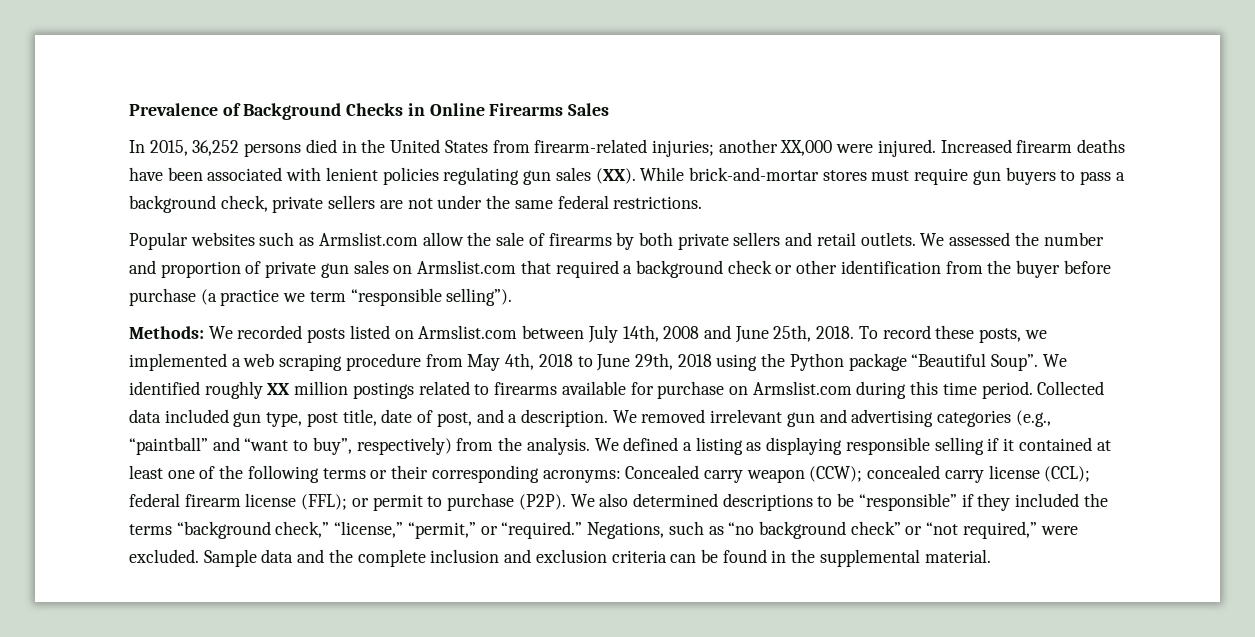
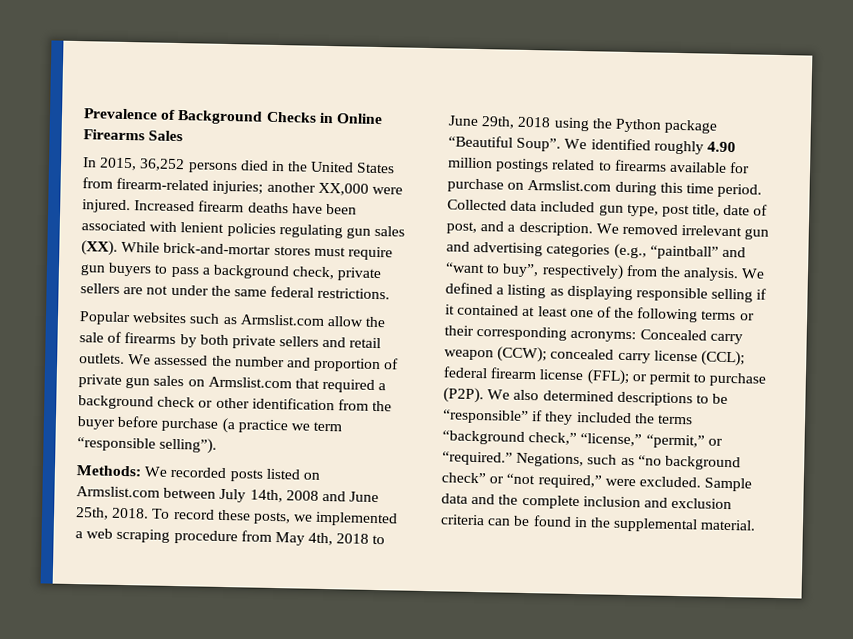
[267,383,291,395] XX -> [706,141,736,153] 4.90

